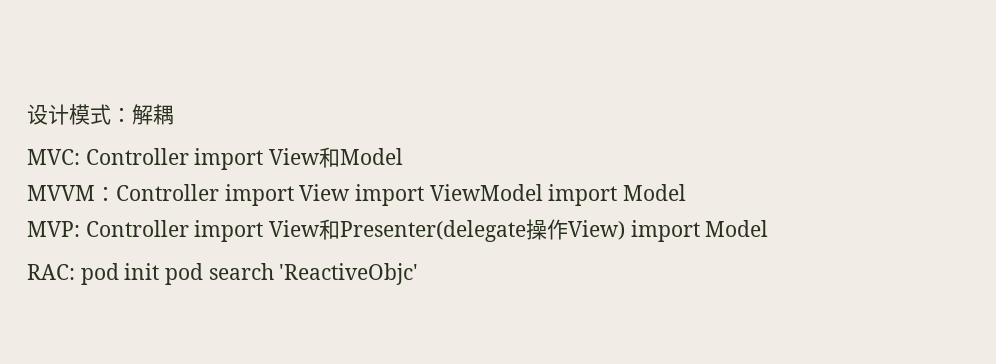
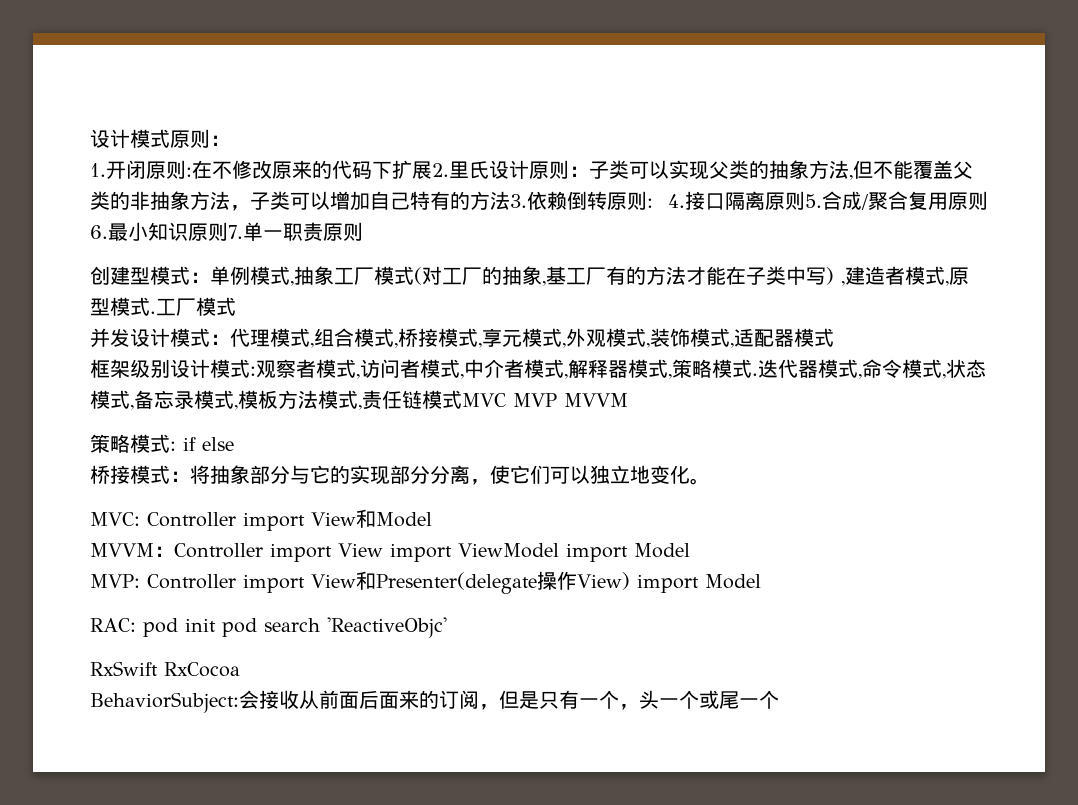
[27,104,174,125] 设计模式：解耦 -> [90,129,230,148] [90,160,973,180] [90,191,988,211] [90,222,363,242] [90,266,969,286] [90,297,236,316] [90,328,834,348] [90,359,986,379] [90,390,628,410] [90,434,234,453] [90,465,710,485] 设计模式原则： // 1.开闭原则:在不修改原来的代码下扩展2.里氏设计原则：子类可以实现父类的抽象方法,但不能覆盖父类的非抽象方法，子类可以增加自己特有的方法3.依赖倒转原则: 4.接口隔离原则5.合成/聚合复用原则6.最小知识原则7.单一职责原则 // 创建型模式：单例模式,抽象工厂模式(对工厂的抽象,基工厂有的方法才能在子类中写) ,建造者模式,原型模式.工厂模式 // 并发设计模式：代理模式,组合模式,桥接模式,享元模式,外观模式,装饰模式,适配器模式 // 框架级别设计模式:观察者模式,访问者模式,中介者模式,解释器模式,策略模式.迭代器模式,命令模式,状态模式,备忘录模式,模板方法模式,责任链模式MVC MVP MVVM // 策略模式: if else // 桥接模式：将抽象部分与它的实现部分分离，使它们可以独立地变化。
(419, 274) none -> [90,661,240,677] [90,690,779,713] // RxSwift RxCocoa // BehaviorSubject:会接收从前面后面来的订阅，但是只有一个，头一个或尾一个

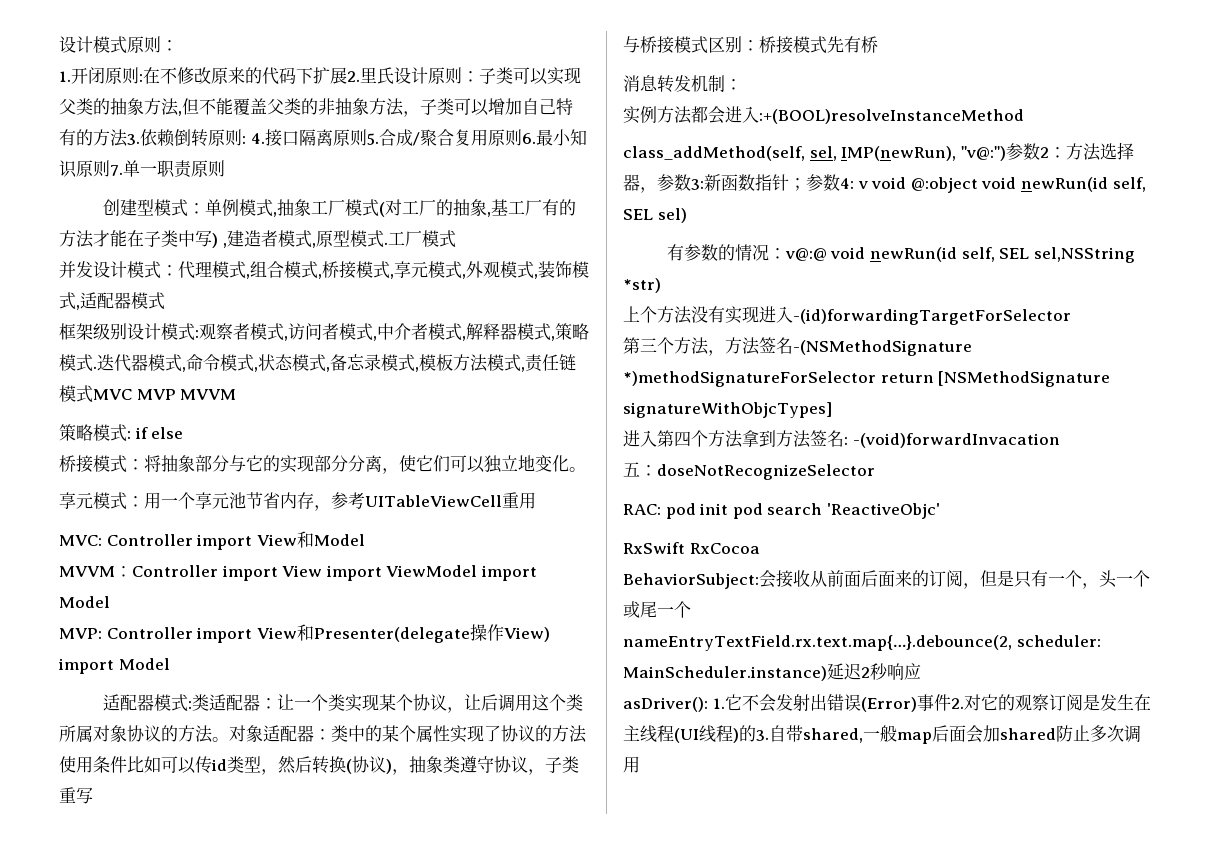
(710, 481) none -> [59,492,536,511] // 享元模式：用一个享元池节省内存，参考UITableViewCell重用
(761, 581) none -> [102,694,583,713] [59,725,587,743] [59,756,579,775] [59,787,93,804] [623,36,878,54] [623,75,742,93] [623,106,1024,124] [623,142,1134,161] [623,174,1146,193] [623,208,687,223] [666,244,1135,263] [623,278,661,293] [623,306,1071,325] [623,337,972,356] [623,371,1111,387] [623,402,832,418] [623,430,1060,448] [623,462,875,480] // 适配器模式:类适配器：让一个类实现某个协议，让后调用这个类所属对象协议的方法。对象适配器：类中的某个属性实现了协议的方法使用条件比如可以传id类型，然后转换(协议)，抽象类遵守协议，子类重写 // 与桥接模式区别：桥接模式先有桥 // 消息转发机制： // 实例方法都会进入:+(BOOL)resolveInstanceMethod // class_addMethod(self, sel, IMP(newRun), "v@:")参数2：方法选择器，参数3:新函数指针；参数4: v void @:object void newRun(id self, SEL sel) // 有参数的情况：v@:@ void newRun(id self, SEL sel,NSString *str) // 上个方法没有实现进入-(id)forwardingTargetForSelector // 第三个方法，方法签名-(NSMethodSignature *)methodSignatureForSelector return [NSMethodSignature signatureWithObjcTypes] // 进入第四个方法拿到方法签名: -(void)forwardInvacation // 五：doseNotRecognizeSelector
(779, 699) none -> [623,635,1101,651] [623,663,921,681] [623,694,1151,712] [623,725,1141,744] [623,756,640,773] // nameEntryTextField.rx.text.map{…}.debounce(2, scheduler: MainScheduler.instance)延迟2秒响应 // asDriver(): 1.它不会发射出错误(Error)事件2.对它的观察订阅是发生在主线程(UI线程)的3.自带shared,一般map后面会加shared防止多次调用

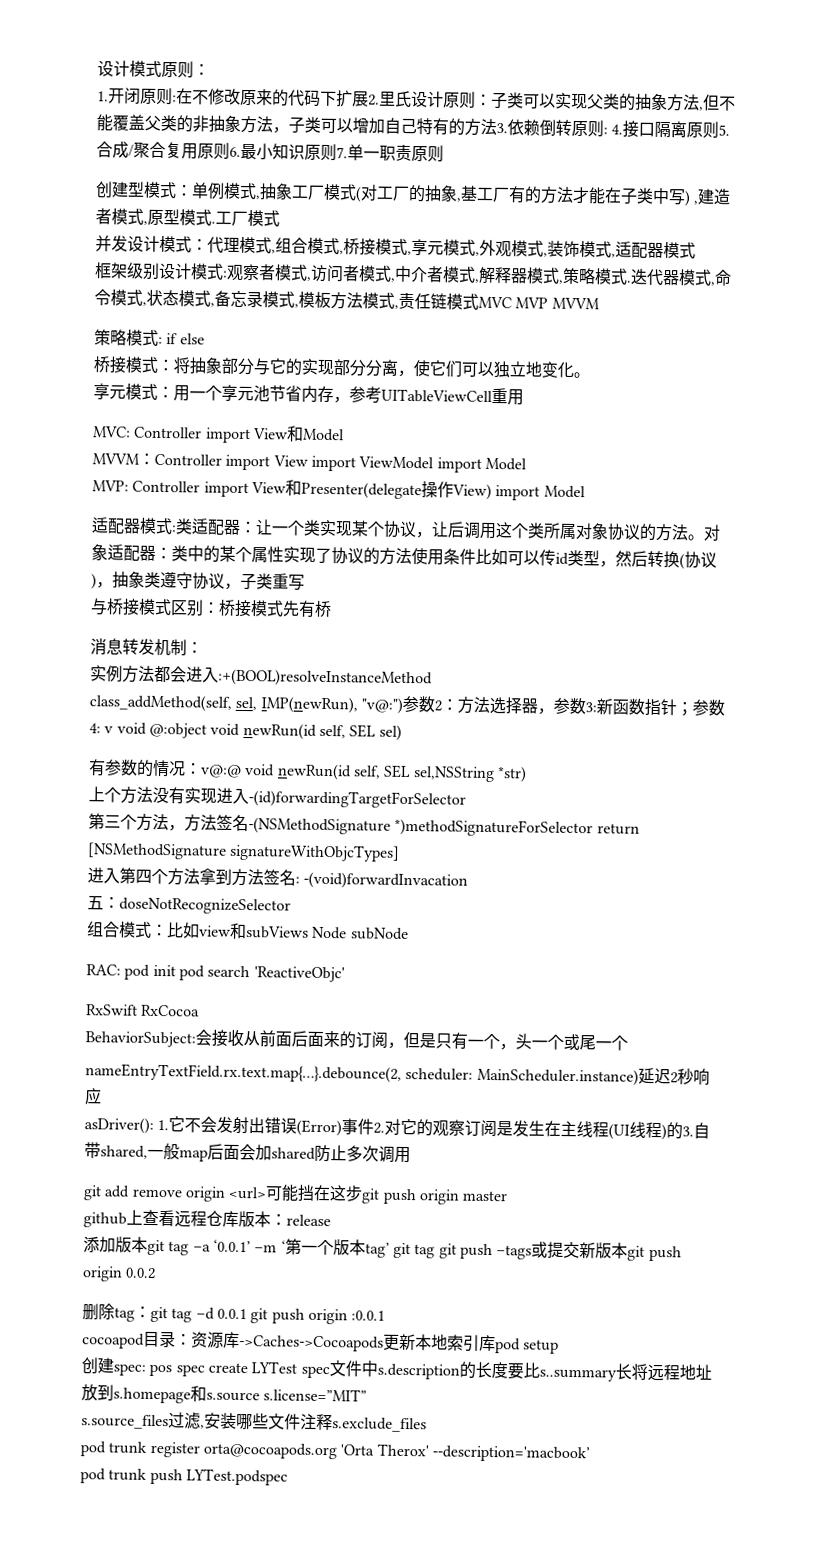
(875, 472) none -> [87,921,409,941] // 组合模式：比如view和subViews Node subNode
(640, 764) none -> [83,1184,508,1205] [83,1209,331,1228] [83,1236,682,1262] [82,1266,157,1282] [82,1303,386,1325] [82,1331,560,1354] [81,1357,712,1382] [81,1384,368,1404] [81,1412,427,1433] [80,1441,590,1463] [80,1468,288,1486] // git add remove origin <url>可能挡在这步git push origin master // github上查看远程仓库版本：release // 添加版本git tag –a ‘0.0.1’ –m ‘第一个版本tag’ git tag git push –tags或提交新版本git push origin 0.0.2 // 删除tag：git tag –d 0.0.1 git push origin :0.0.1 // cocoapod目录：资源库->Caches->Cocoapods更新本地索引库pod setup // 创建spec: pos spec create LYTest spec文件中s.description的长度要比s..summary长将远程地址放到s.homepage和s.source s.license=”MIT” // s.source_files过滤,安装哪些文件注释s.exclude_files // pod trunk register orta@cocoapods.org 'Orta Therox' --description='macbook’ // pod trunk push LYTest.podspec

